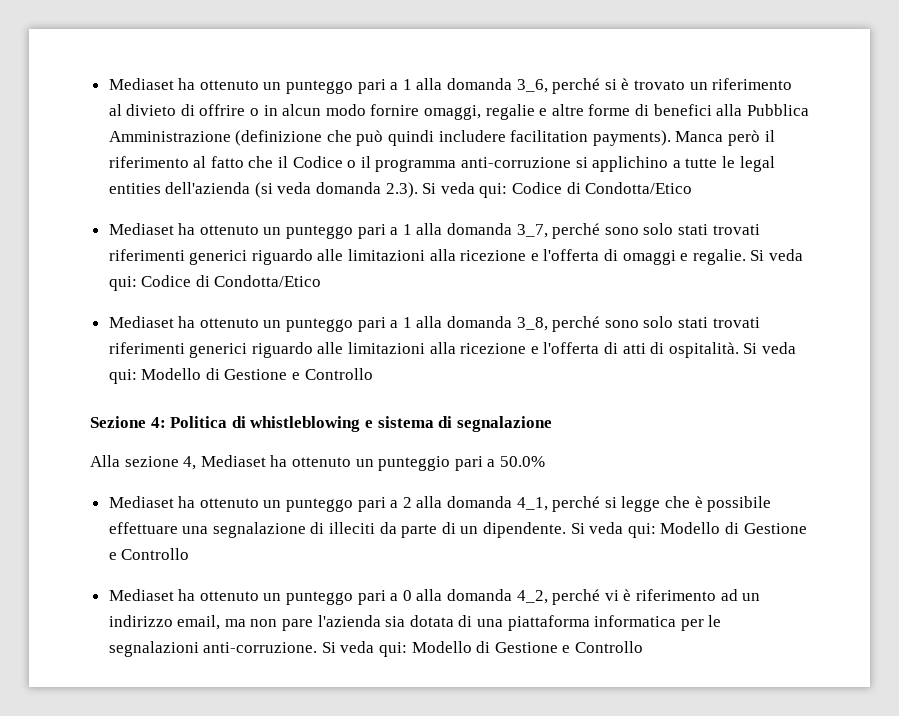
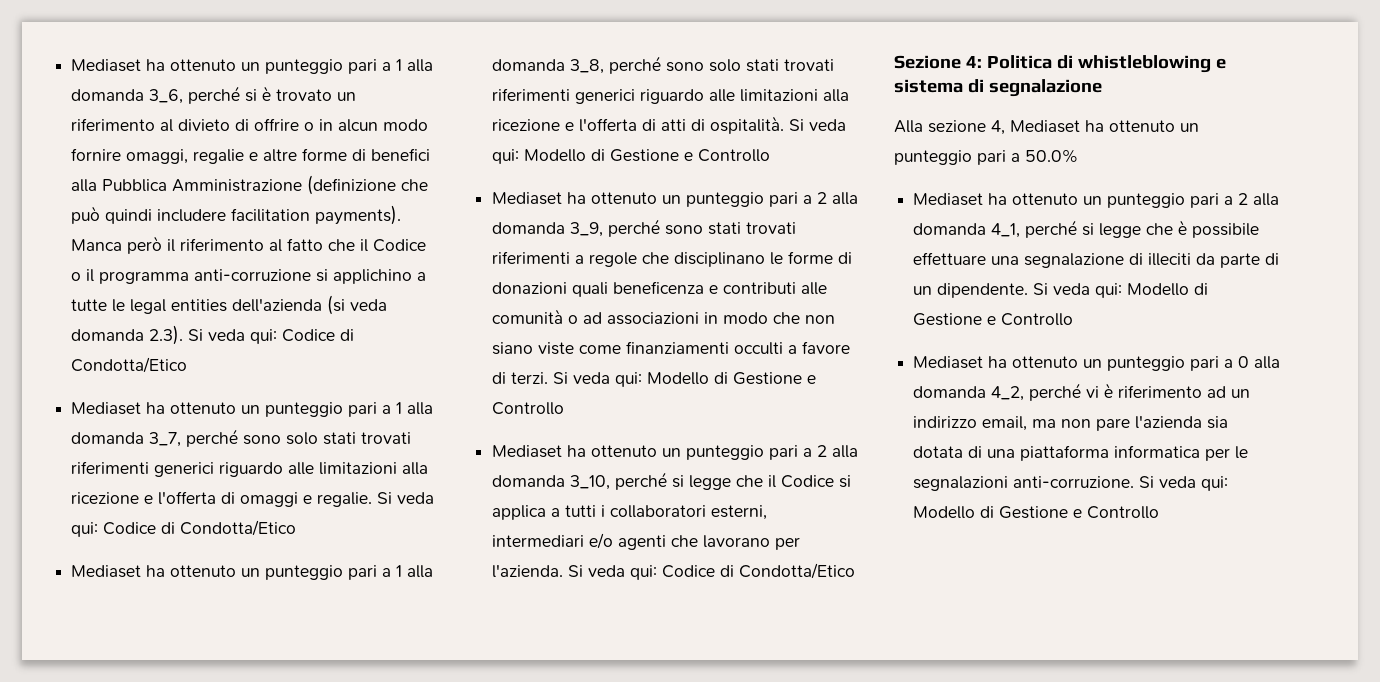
[108,78,354,94] Mediaset ha ottenuto un punteggo -> [71,59,344,74] Mediaset ha ottenuto un punteggio
[286,225,354,239] punteggo -> [265,402,344,417] punteggio
[286,318,354,332] punteggo -> [265,565,344,580] punteggio
(373, 374) none -> [492,192,859,207] [492,219,797,237] [492,251,853,267] [492,281,828,297] [492,309,836,325] [492,341,851,355] [492,372,817,387] [492,402,565,415] [492,445,859,460] [492,472,852,490] [492,505,768,520] [492,533,801,550] [492,563,856,580] // Mediaset ha ottenuto un punteggio pari a 2 alla domanda 3_9, perché sono stati trovati riferimenti a regole che disciplinano le forme di donazioni quali beneficenza e contributi alle comunità o ad associazioni in modo che non siano viste come finanziamenti occulti a favore di terzi. Si veda qui: Modello di Gestione e Controllo // Mediaset ha ottenuto un punteggio pari a 2 alla domanda 3_10, perché si legge che il Codice si applica a tutti i collaboratori esterni, intermediari e/o agenti che lavorano per l'azienda. Si veda qui: Codice di Condotta/Etico
[286,498,354,512] punteggo -> [1107,193,1186,208] punteggio
[286,591,354,605] punteggo -> [1107,356,1186,371] punteggio

